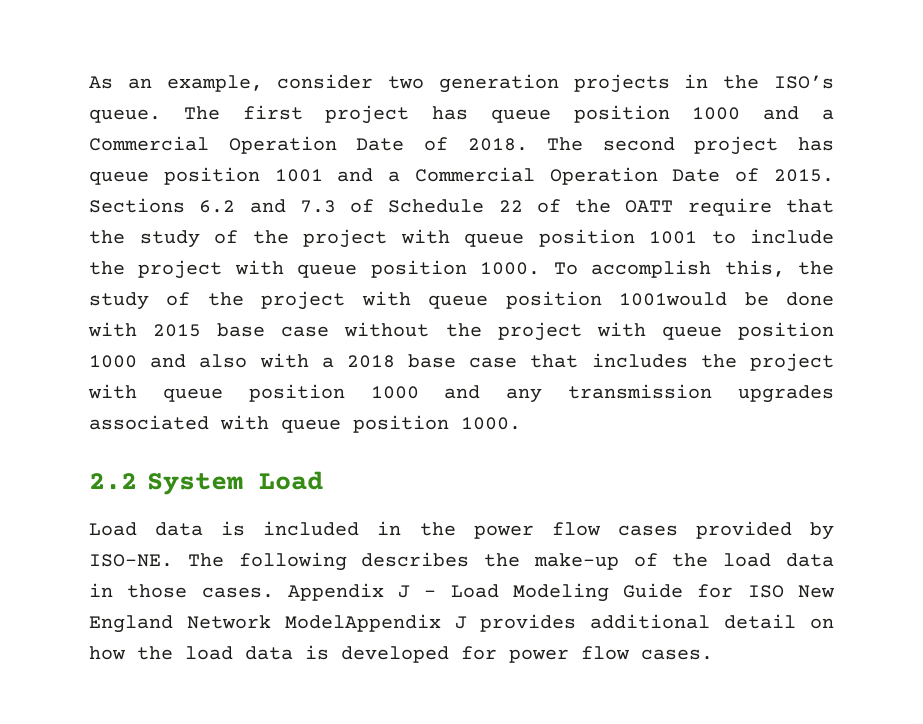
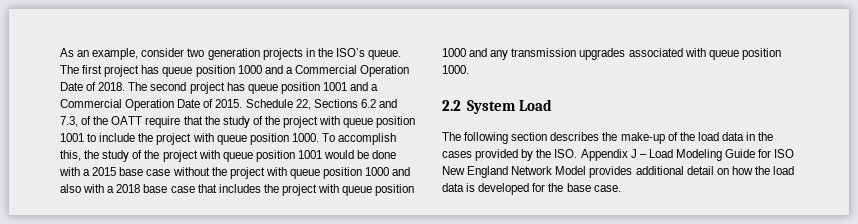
(835, 175) none -> [245,99,311,110] Schedule 22,
[299,199,523,213] 7.3 of Schedule 22 -> [60,116,78,127] 7.3,
[619,292,728,306] 1001would -> [297,150,355,159] 1001 would
(137, 329) none -> [83,169,91,176] a
[89,521,835,540] [89,554,173,567] Load data is included in the power flow cases provided by ISO-NE. -> (552, 105) none
(347, 561) none -> [511,132,548,141] section
[127,584,274,598] those cases. -> [758,132,774,141] [442,149,578,161] the cases provided by the ISO.
[284,614,467,632] ModelAppendix J -> [555,166,587,175] Model
[509,646,713,663] power flow cases. -> [548,183,621,192] the base case.

